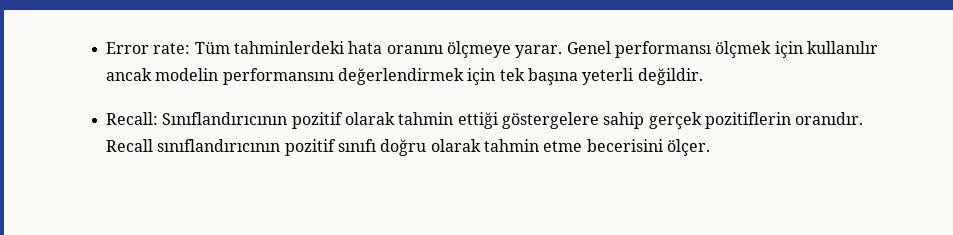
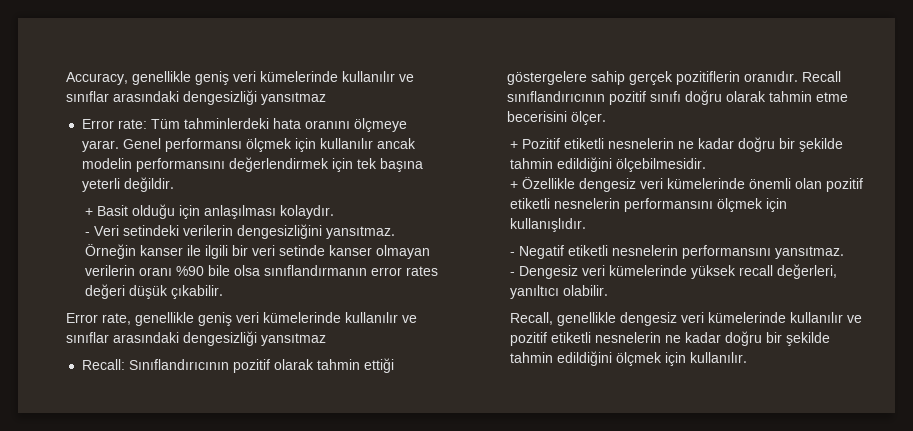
(106, 48) none -> [66,71,415,85] [66,90,327,105] Accuracy, genellikle geniş veri kümelerinde kullanılır ve sınıflar arasındaki dengesizliği yansıtmaz //
(703, 76) none -> [84,204,334,219] [84,224,395,239] [84,244,430,259] [84,265,438,276] [84,284,223,299] [66,312,418,326] [66,331,327,346] // + Basit olduğu için anlaşılması kolaydır. // - Veri setindeki verilerin dengesizliğini yansıtmaz. Örneğin kanser ile ilgili bir veri setinde kanser olmayan verilerin oranı %90 bile olsa sınıflandırmanın error rates değeri düşük çıkabilir. // Error rate, genellikle geniş veri kümelerinde kullanılır ve sınıflar arasındaki dengesizliği yansıtmaz
(711, 147) none -> [509,137,843,152] [509,157,706,172] [509,177,863,192] [509,198,787,212] [509,218,586,232] [509,245,844,259] [509,264,837,279] [509,285,608,299] [509,312,862,326] [509,331,830,346] [509,351,747,366] // + Pozitif etiketli nesnelerin ne kadar doğru bir şekilde tahmin edildiğini ölçebilmesidir. // + Özellikle dengesiz veri kümelerinde önemli olan pozitif etiketli nesnelerin performansını ölçmek için kullanışlıdır. // - Negatif etiketli nesnelerin performansını yansıtmaz. // - Dengesiz veri kümelerinde yüksek recall değerleri, yanıltıcı olabilir. // Recall, genellikle dengesiz veri kümelerinde kullanılır ve pozitif etiketli nesnelerin ne kadar doğru bir şekilde tahmin edildiğini ölçmek için kullanılır.

